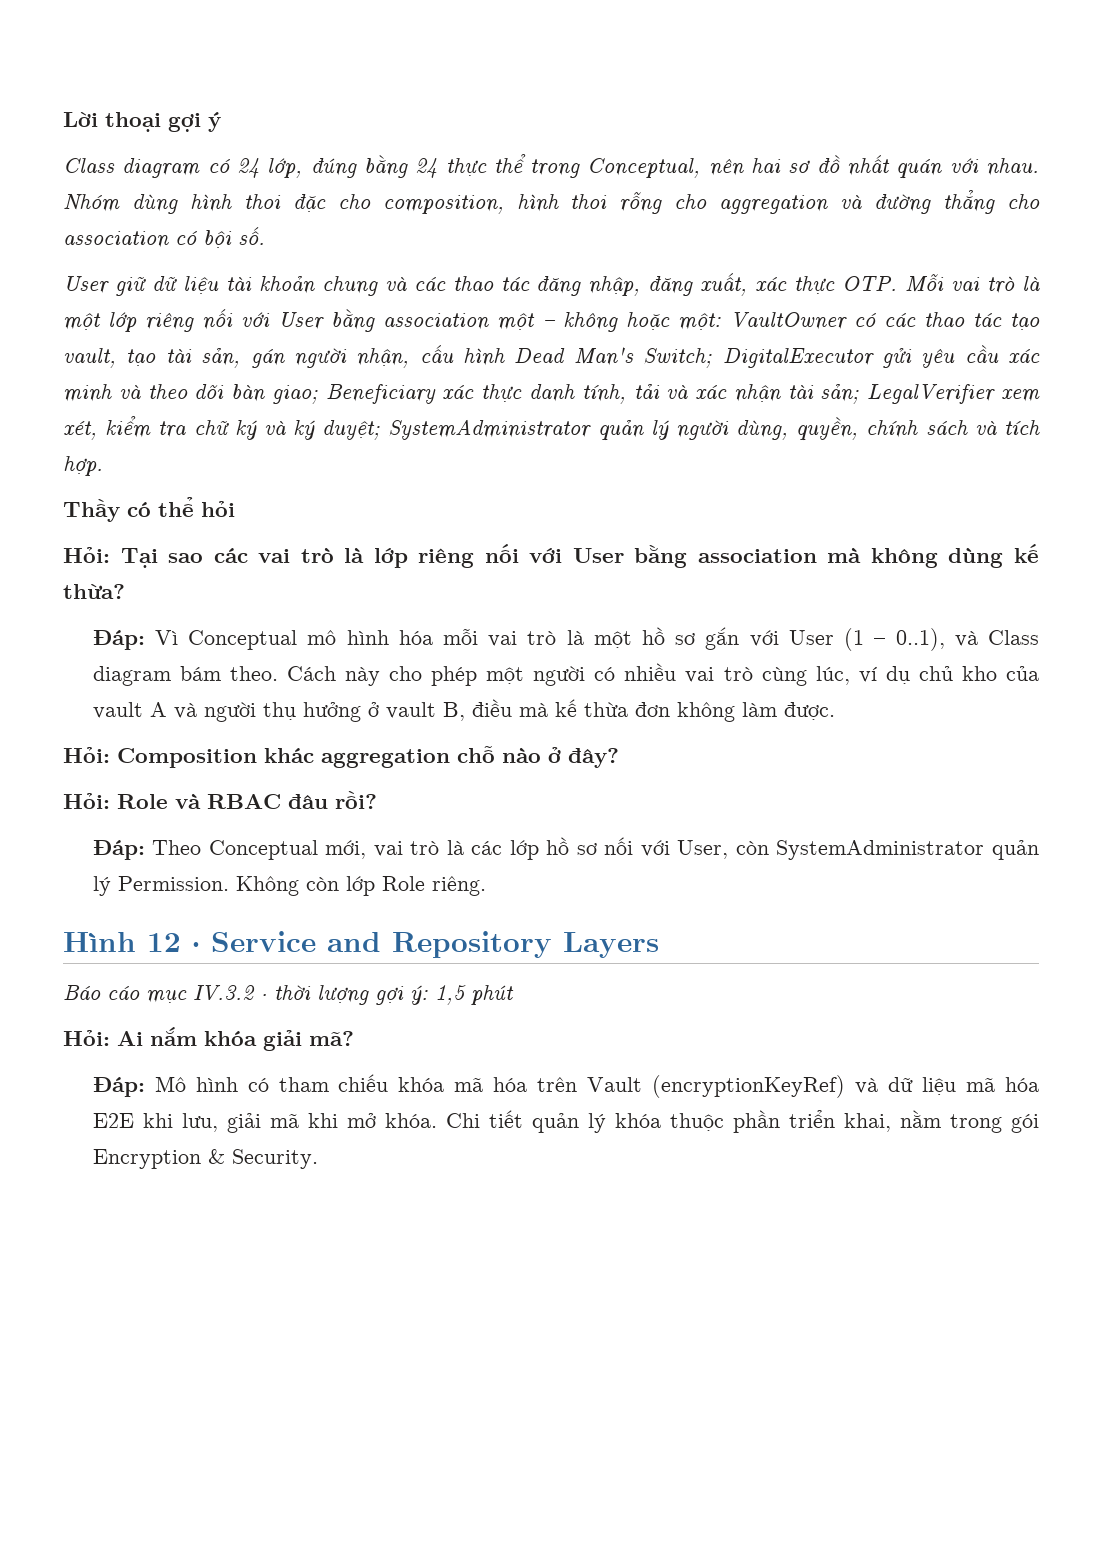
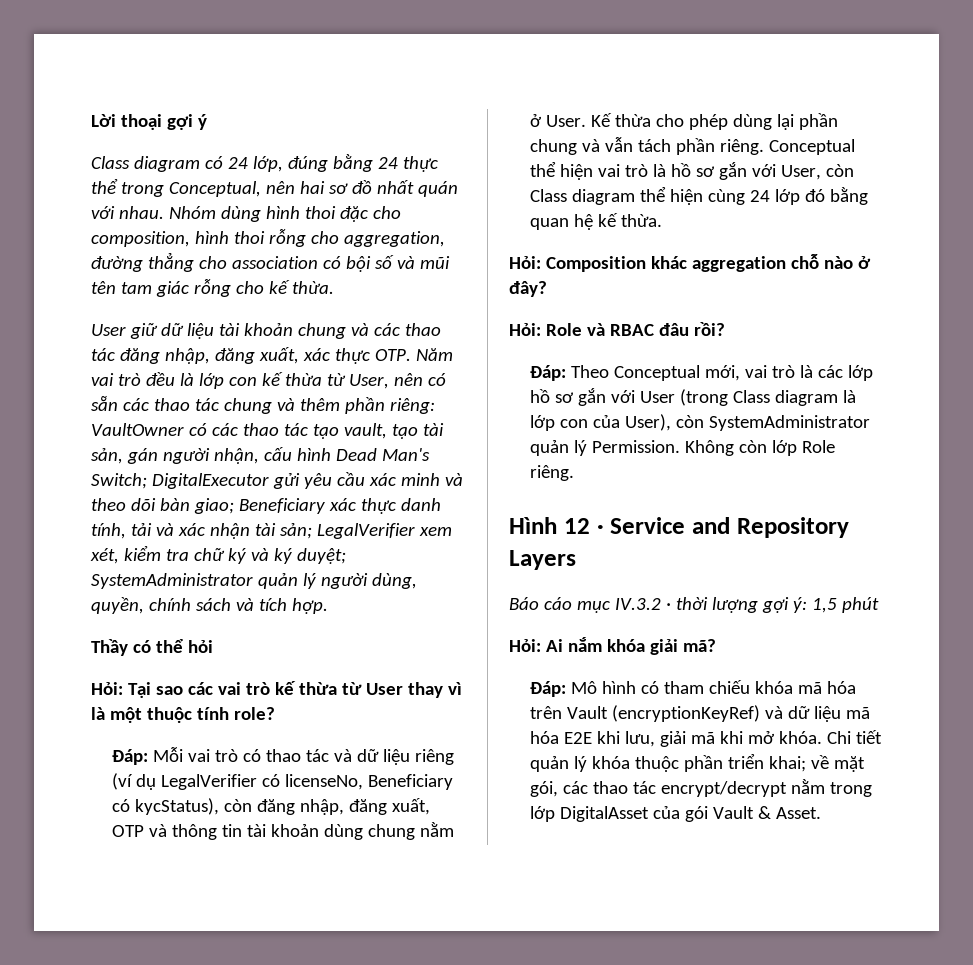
[719,195,863,214] aggregation và -> [343,231,445,247] aggregation,
[238,227,265,245] số. -> [374,255,450,269] [91,278,334,297] số và mũi tên tam giác rỗng cho kế thừa.
[905,274,1041,294] [63,309,721,332] Mỗi vai trò là một lớp riêng nối với User bằng association một – không hoặc một: -> [415,348,453,361] [91,372,446,389] [91,395,435,414] Năm vai trò đều là lớp con kế thừa từ User, nên có sẵn các thao tác chung và thêm phần riêng:
[344,544,1039,568] [63,584,125,599] [92,627,1040,651] [92,663,1040,686] [92,699,835,722] là lớp riêng nối với User bằng association mà không dùng kế thừa? // Đáp: Vì Conceptual mô hình hóa mỗi vai trò là một hồ sơ gắn với User (1 – 0..1), và Class diagram bám theo. Cách này cho phép một người có nhiều vai trò cùng lúc, ví dụ chủ kho của vault A và người thụ hưởng ở vault B, điều mà kế thừa đơn không làm được. -> [274,681,462,698] [91,707,275,723] [112,747,455,765] [112,773,454,790] [112,798,431,815] [112,822,455,840] [530,113,839,130] [530,137,856,155] [530,161,855,180] [530,186,869,205] [530,213,663,230] kế thừa từ User thay vì là một thuộc tính role? // Đáp: Mỗi vai trò có thao tác và dữ liệu riêng (ví dụ LegalVerifier có licenseNo, Beneficiary có kycStatus), còn đăng nhập, đăng xuất, OTP và thông tin tài khoản dùng chung nằm ở User. Kế thừa cho phép dùng lại phần chung và vẫn tách phần riêng. Conceptual thể hiện vai trò là hồ sơ gắn với User, còn Class diagram thể hiện cùng 24 lớp đó bằng quan hệ kế thừa.
[604,837,729,859] nối với User, -> [578,388,857,406] [530,414,672,431] gắn với User (trong Class diagram là lớp con của User),
[843,1110,1040,1133] [92,1149,318,1169] khai, nằm trong gói Encryption & Security. -> [769,755,866,772] [530,779,873,797] [530,806,822,822] khai; về mặt gói, các thao tác encrypt/decrypt nằm trong lớp DigitalAsset của gói Vault & Asset.

